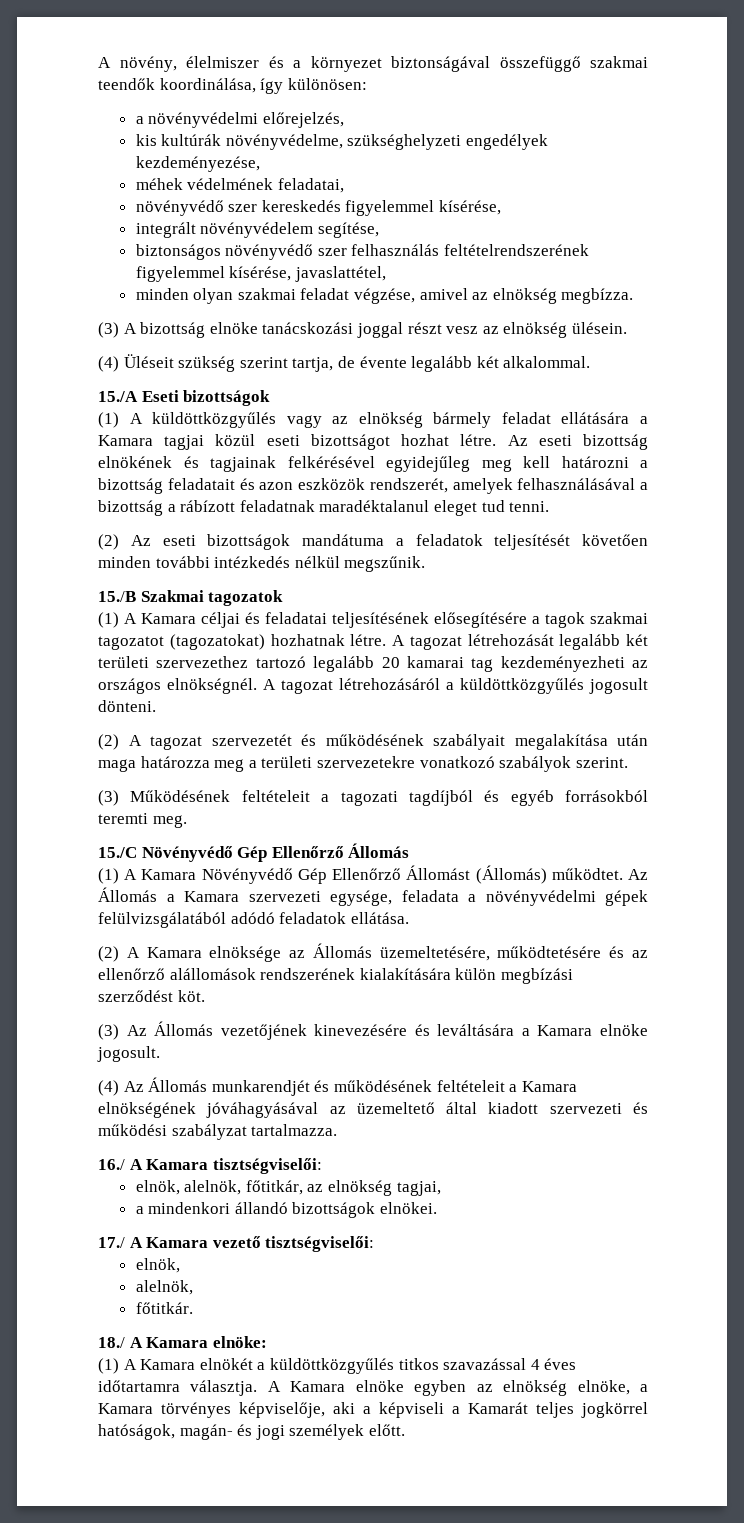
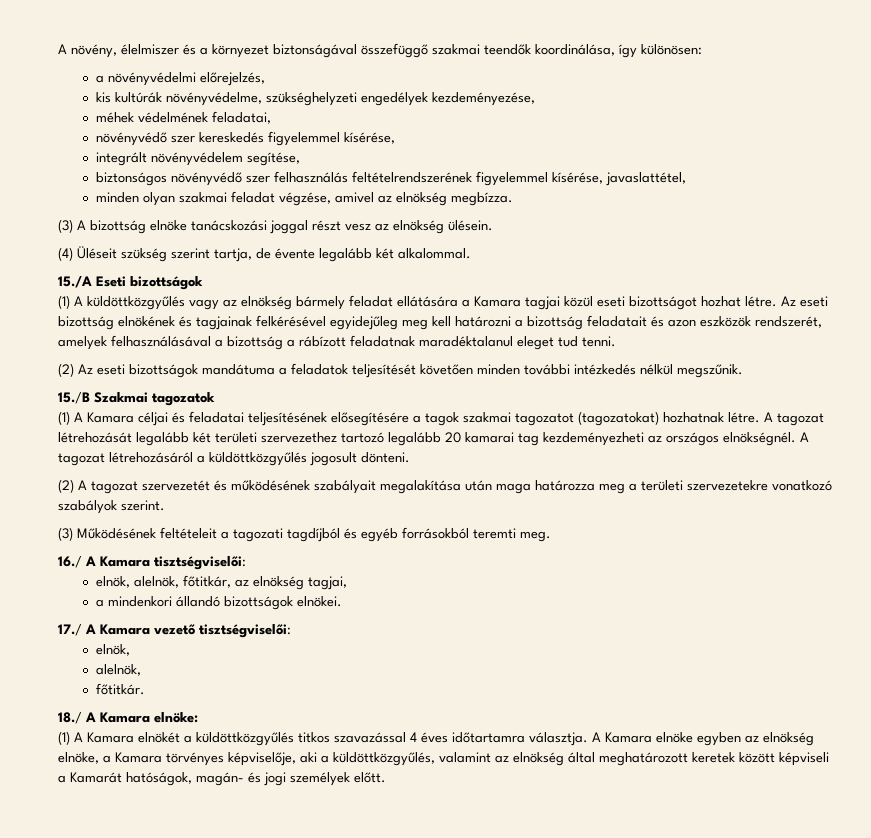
[98,843,410,862] [98,865,648,884] [98,887,648,906] [98,912,409,928] [98,943,648,962] [98,968,573,984] [98,990,205,1002] [98,1021,648,1040] [97,1046,160,1062] [98,1077,577,1096] [98,1102,648,1118] [98,1124,338,1140] // 15./C Növényvédő Gép Ellenőrző Állomás // (1) A Kamara Növényvédő Gép Ellenőrző Állomást (Állomás) működtet. Az Állomás a Kamara szervezeti egysége, feladata a növényvédelmi gépek felülvizsgálatából adódó feladatok ellátása. // (2) A Kamara elnöksége az Állomás üzemeltetésére, működtetésére és az ellenőrző alállomások rendszerének kialakítására külön megbízási szerződést köt. // (3) Az Állomás vezetőjének kinevezésére és leváltására a Kamara elnöke jogosult. // (4) Az Állomás munkarendjét és működésének feltételeit a Kamara elnökségének jóváhagyásával az üzemeltető által kiadott szervezeti és működési szabályzat tartalmazza. -> (551, 536) none
(371, 1410) none -> [333,752,775,766] küldöttközgyűlés, valamint az elnökség által meghatározott keretek között
[536,1402,648,1418] teljes jogkörrel -> (122, 777) none

